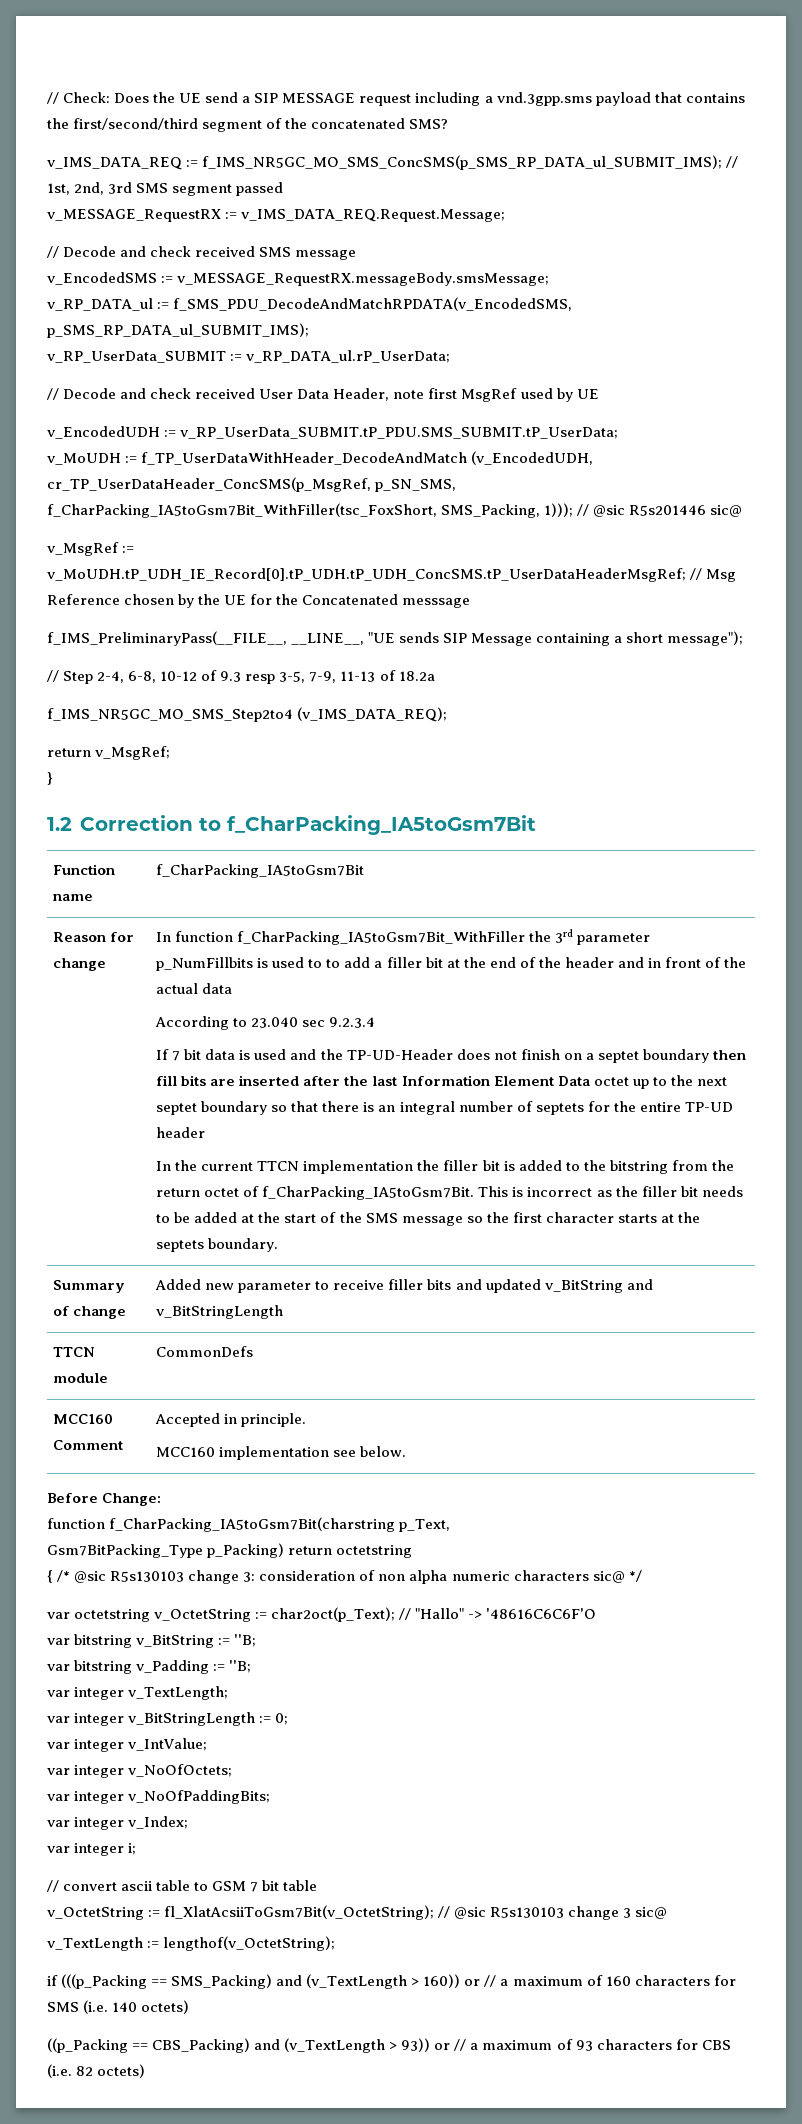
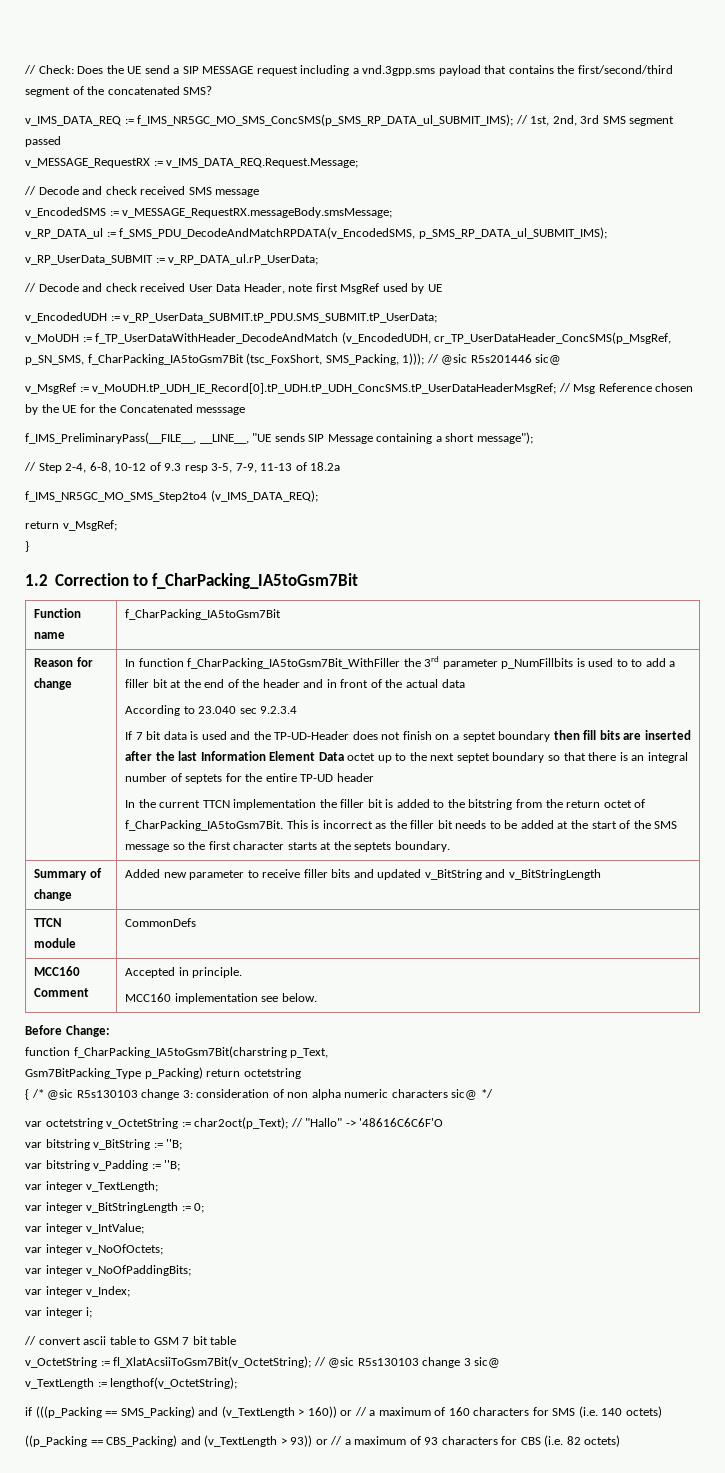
[47,503,437,518] f_CharPacking_IA5toGsm7Bit_WithFiller(tsc_FoxShort, -> [87,353,323,365] f_CharPacking_IA5toGsm7Bit (tsc_FoxShort,

